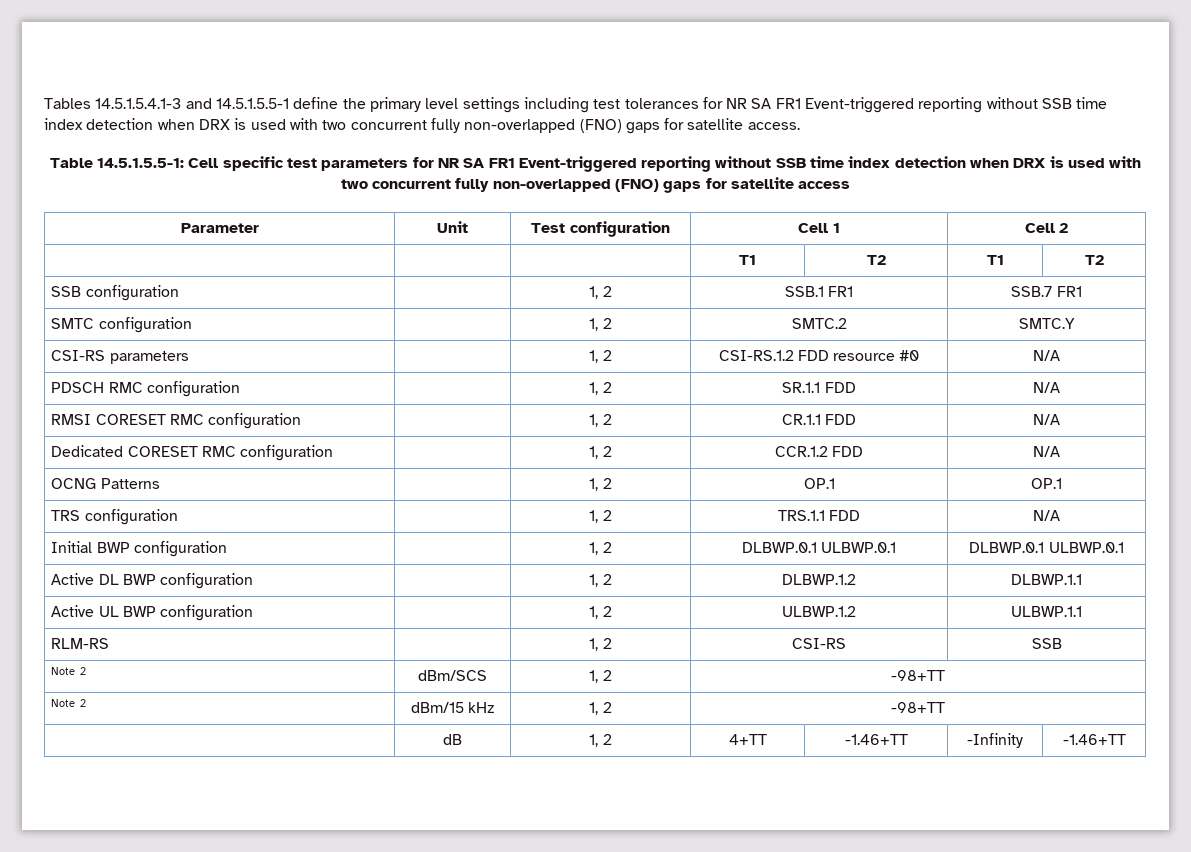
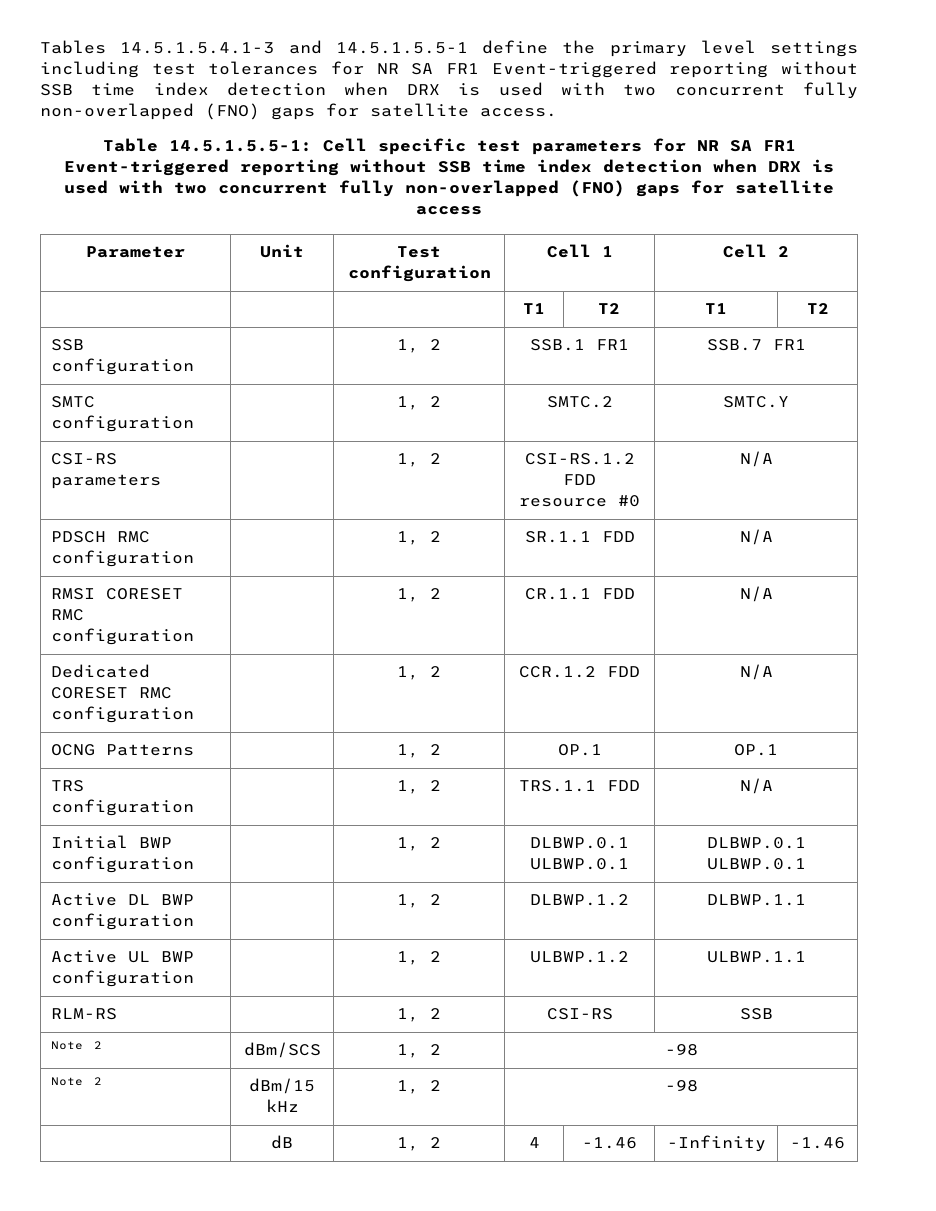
[891,670,945,681] -98+TT -> [664,1044,698,1056] -98
[891,702,945,713] -98+TT -> [664,1080,698,1092] -98
[728,734,767,745] [844,734,908,745] 4+TT | -1.46+TT -> [528,1137,540,1148] [581,1137,637,1149] 4 | -1.46
[1062,734,1126,745] -1.46+TT -> [790,1137,845,1149] -1.46

